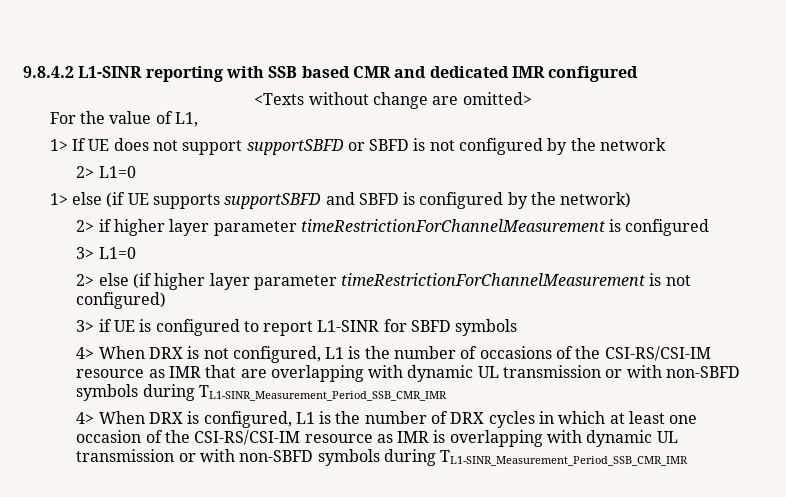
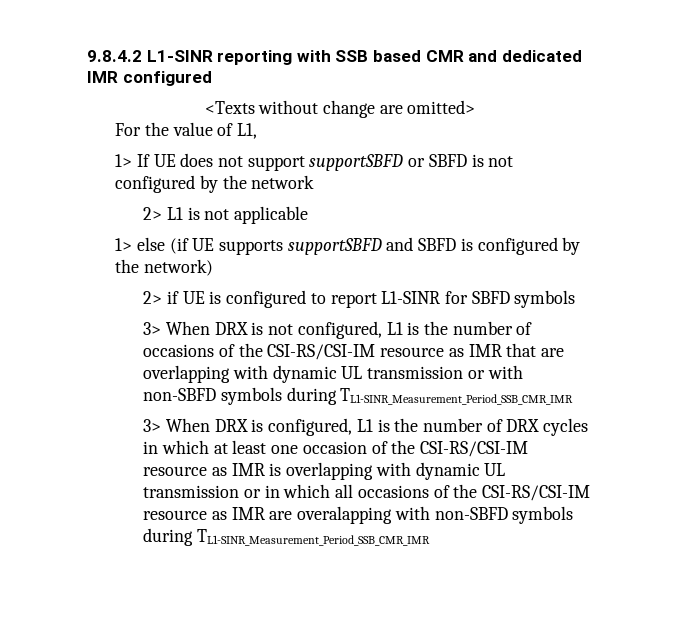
[98,166,136,178] L1=0 -> [166,206,309,224] L1 is not applicable
[113,219,710,236] [76,247,136,259] [76,273,691,290] [76,292,167,309] [76,319,112,332] higher layer parameter timeRestrictionForChannelMeasurement is configured // 3> L1=0 // 2> else (if higher layer parameter timeRestrictionForChannelMeasurement is not configured) // 3> if -> (179, 297) none
[76,347,95,359] 4> -> [143,322,162,335] 3>
[76,412,95,424] 4> -> [143,419,162,432] 3>
(196, 457) none -> [264,484,590,501] [143,506,393,524] in which all occasions of the CSI-RS/CSI-IM resource as IMR are overalapping

